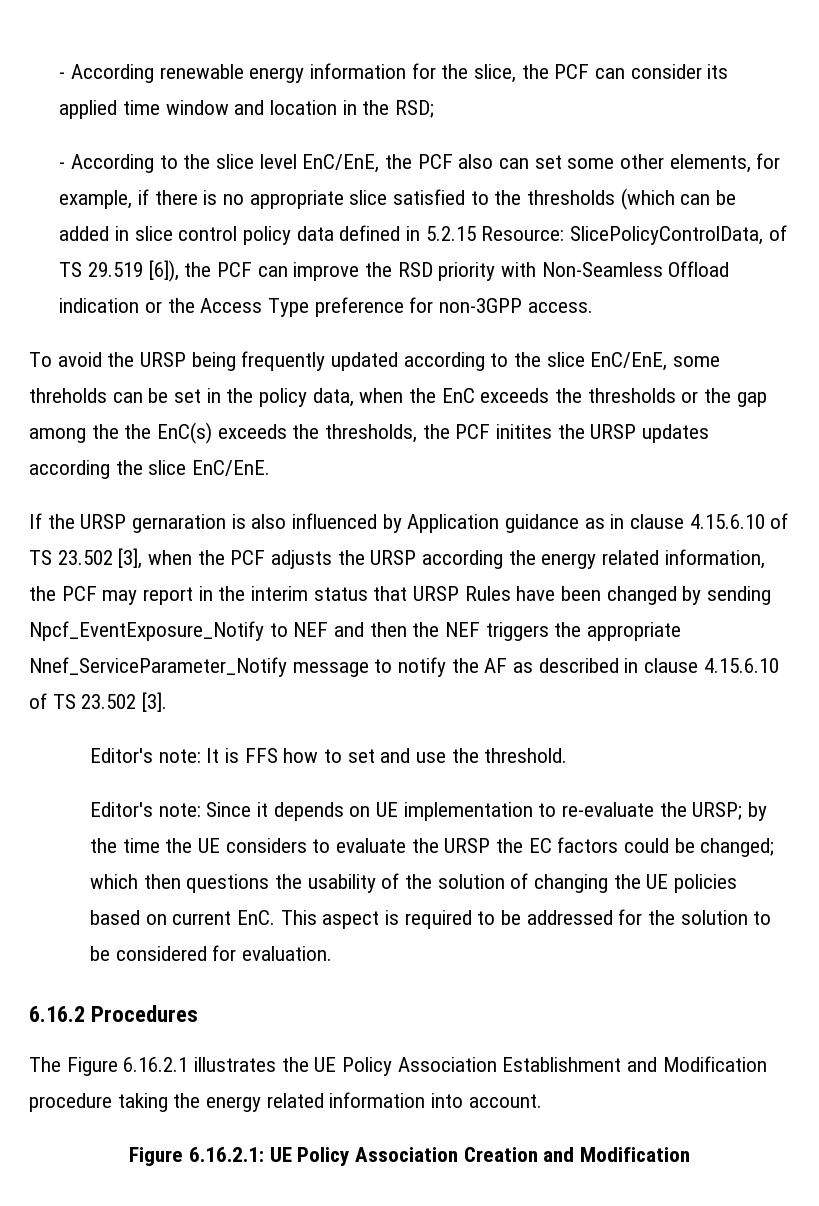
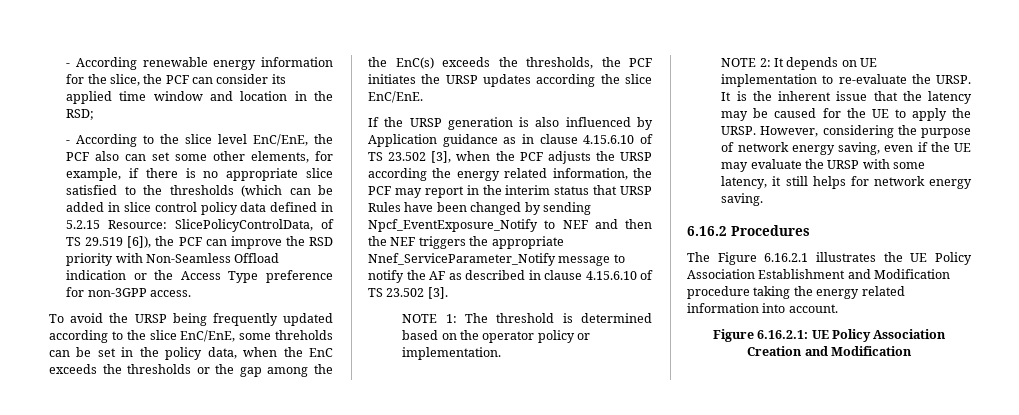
[496,424,553,439] initites -> [368,74,416,84] initiates
[132,514,227,533] gernaration -> [447,117,513,130] generation
[89,748,568,763] [89,802,268,817] Editor's note: It is FFS how to set and use the threshold. // Editor's note: Since it -> [402,313,652,323] [402,330,591,343] [402,347,502,360] [721,58,785,67] NOTE 1: The threshold is determined based on the operator policy or implementation. // NOTE 2: It
[692,802,767,821] [89,837,775,857] [89,873,737,893] [89,909,772,929] [89,945,332,961] URSP; by the time the UE considers to evaluate the URSP the EC factors could be changed; which then questions the usability of the solution of changing the UE policies based on current EnC. This aspect is required to be addressed for the solution to be considered for evaluation. -> [936,75,971,84] [721,91,972,104] [721,108,971,121] [721,125,971,138] [721,142,971,155] [721,159,926,172] [721,176,972,189] [721,193,764,206] URSP. It is the inherent issue that the latency may be caused for the UE to apply the URSP. However, considering the purpose of network energy saving, even if the UE may evaluate the URSP with some latency, it still helps for network energy saving.

